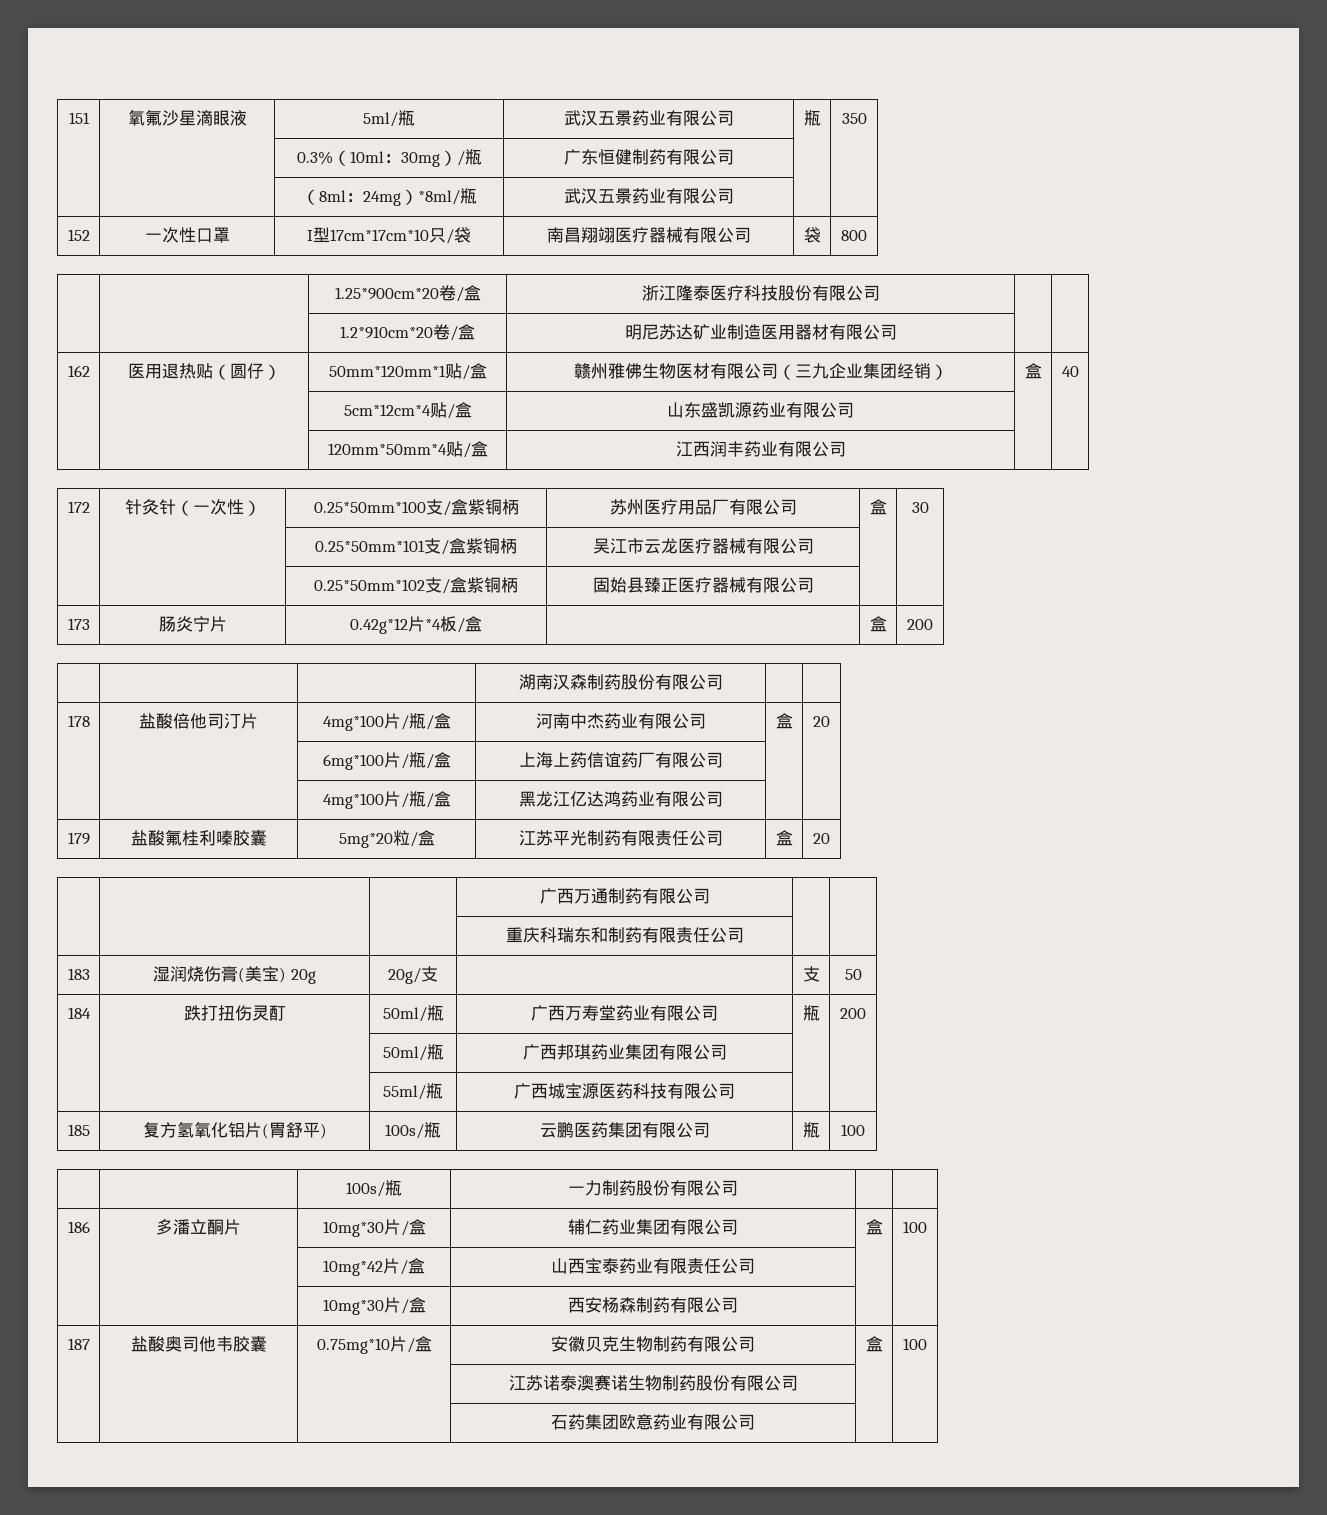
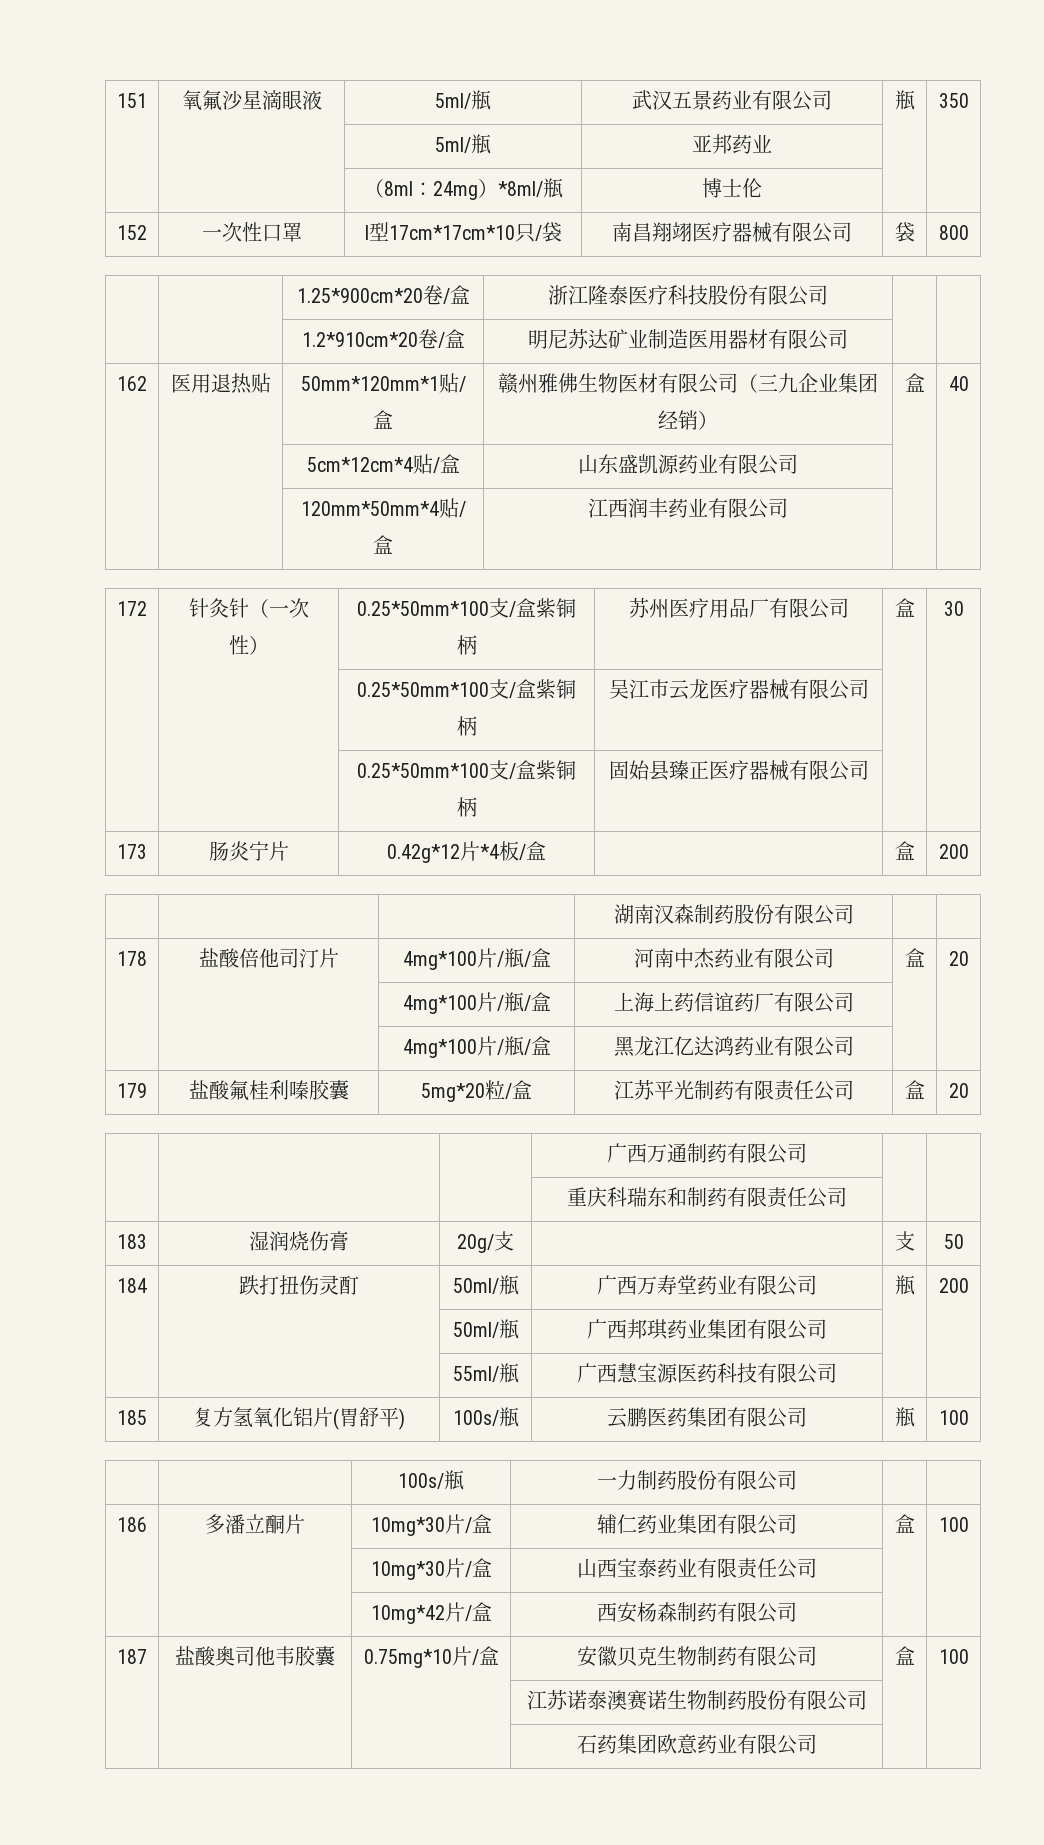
[296,149,482,167] [563,149,734,165] 0.3%（10ml：30mg）/瓶 | 广东恒健制药有限公司 -> [435,134,491,154] [692,134,772,154] 5ml/瓶 | 亚邦药业
[563,188,734,204] 武汉五景药业有限公司 -> [702,178,762,198] 博士伦
[212,363,281,380] （圆仔） -> (271, 383) none
[315,540,425,552] 0.25*50mm*101 -> [357,682,489,697] 0.25*50mm*100
[314,579,425,591] 0.25*50mm*102 -> [357,763,489,778] 0.25*50mm*100
[322,754,384,770] 6mg*100 -> [402,995,477,1014] 4mg*100
[238,966,316,984] (美宝) 20g -> (349, 1241) none
[548,1083,565,1099] 城 -> [617,1363,638,1383] 慧
[323,1260,383,1276] 10mg*42 -> [370,1561,445,1580] 10mg*30
[322,1299,384,1315] 10mg*30 -> [370,1605,445,1624] 10mg*42

